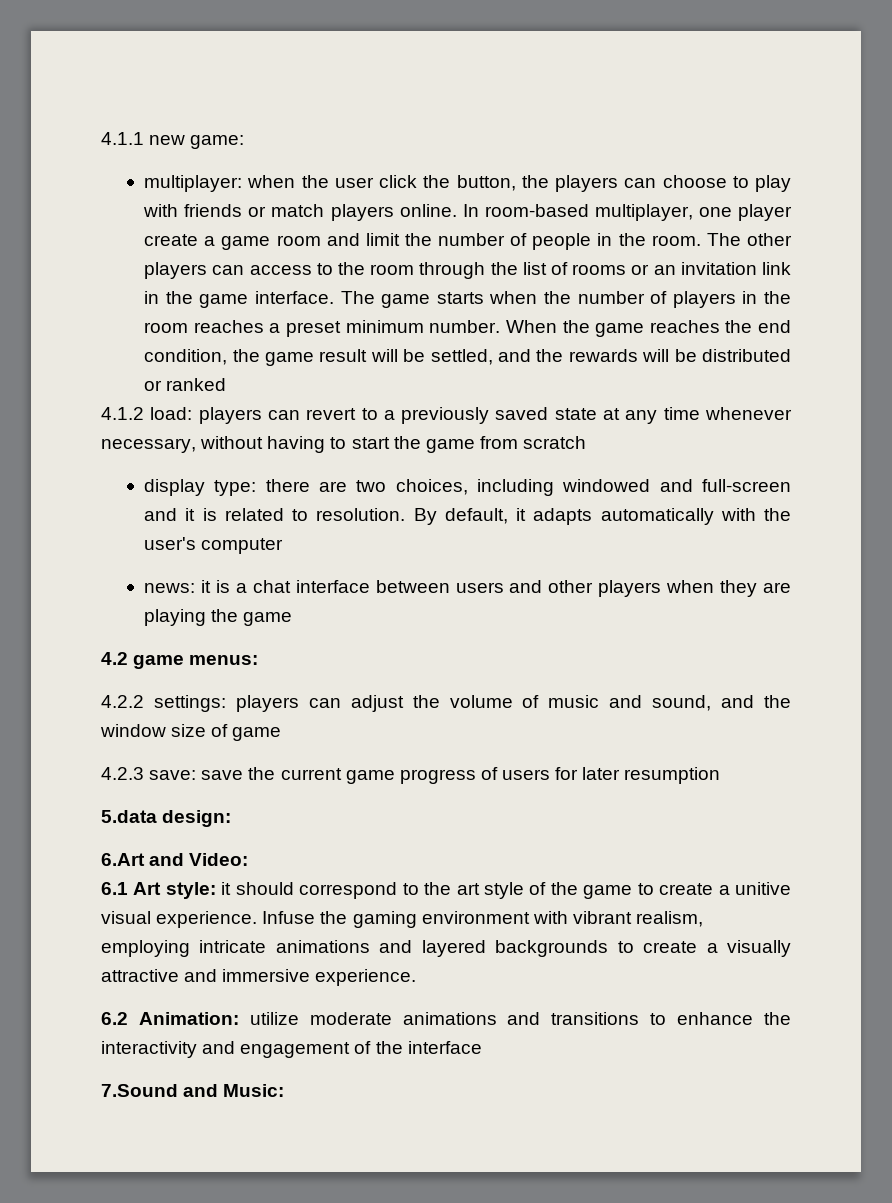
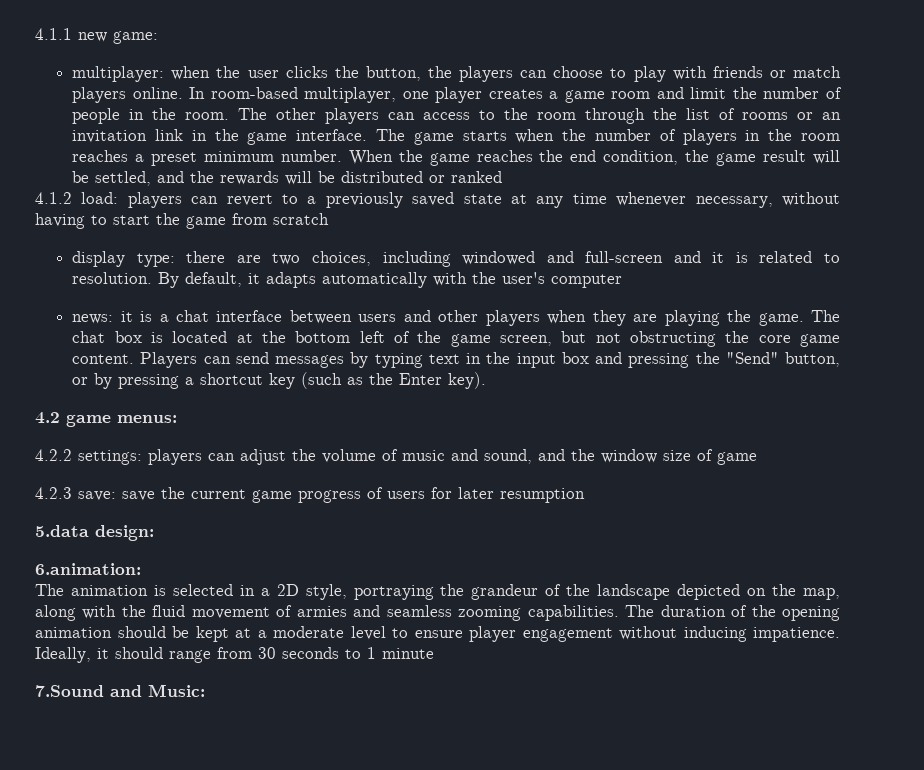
[379,175,418,188] click -> [285,66,328,78] clicks
[144,234,199,246] create -> [488,89,543,99] creates
[243,612,293,626] game -> [758,310,840,326] [72,331,840,347] [72,352,840,368] [72,372,487,389] game. The chat box is located at the bottom left of the game screen, but not obstructing the core game content. Players can send messages by typing text in the input box and pressing the "Send" button, or by pressing a shortcut key (such as the Enter key).
[101,853,249,866] [101,882,791,899] [101,911,704,928] [101,940,792,957] [101,969,417,986] [101,1012,792,1025] [101,1041,482,1058] 6.Art and Video: // 6.1 Art style: it should correspond to the art style of the game to create a unitive visual experience. Infuse the gaming environment with vibrant realism, employing intricate animations and layered backgrounds to create a visually attractive and immersive experience. // 6.2 Animation: utilize moderate animations and transitions to enhance the interactivity and engagement of the interface -> [35,563,141,575] [35,584,841,600] [35,605,840,621] [35,626,840,642] [35,647,434,663] 6.animation: // The animation is selected in a 2D style, portraying the grandeur of the landscape depicted on the map, along with the fluid movement of armies and seamless zooming capabilities. The duration of the opening animation should be kept at a moderate level to ensure player engagement without inducing impatience. Ideally, it should range from 30 seconds to 1 minute

